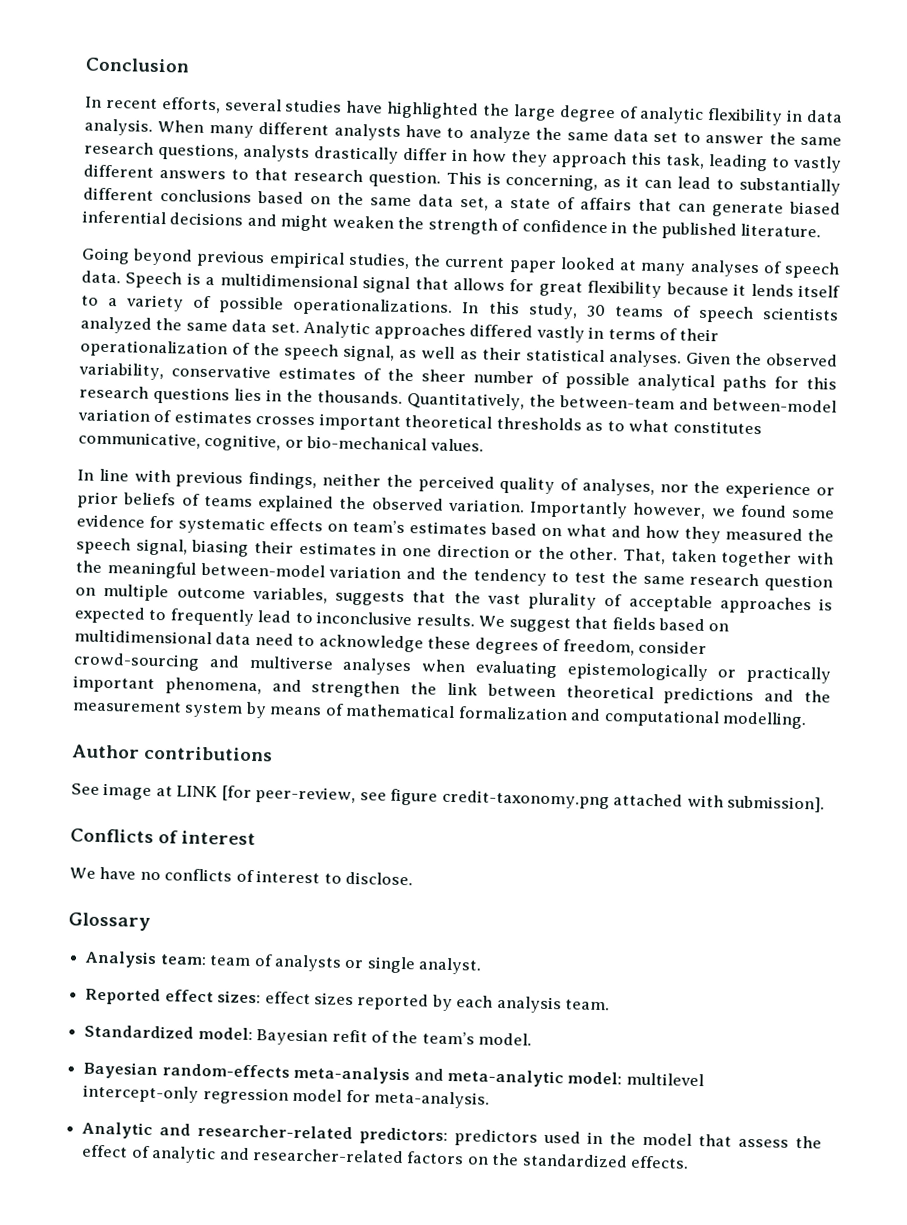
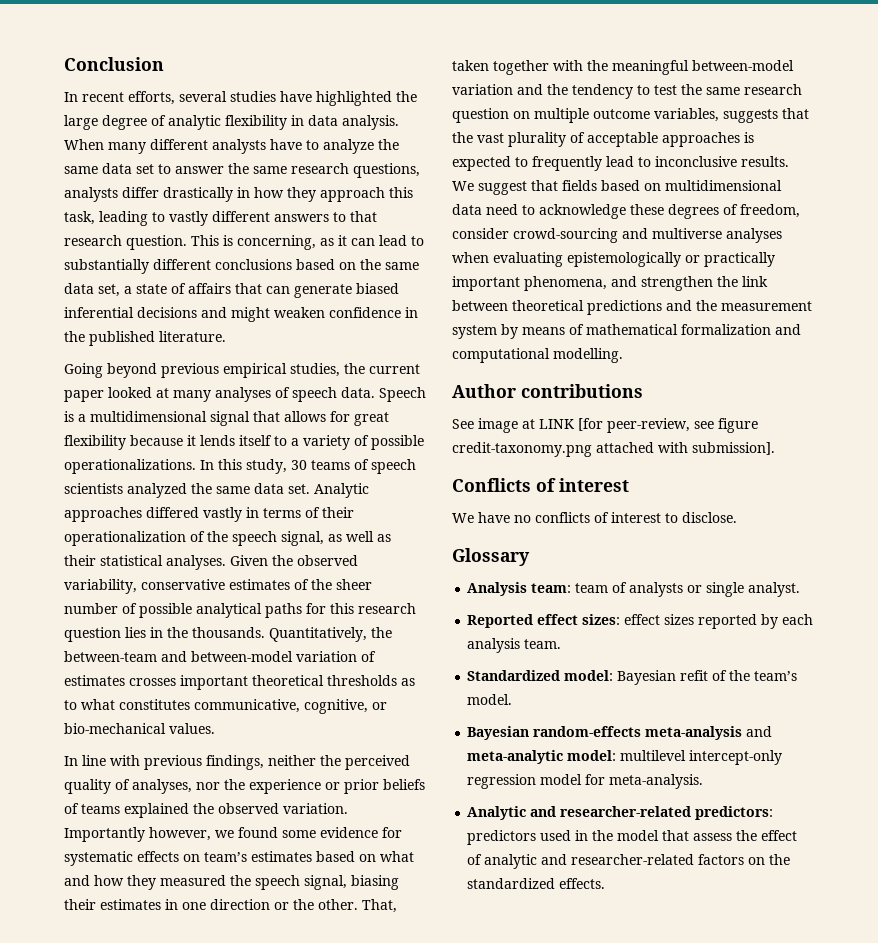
[314,146,448,164] drastically differ -> [122,187,233,202] differ drastically
[397,216,520,235] the strength of -> (325, 312) none
[153,386,230,405] questions -> [64,627,121,642] question

